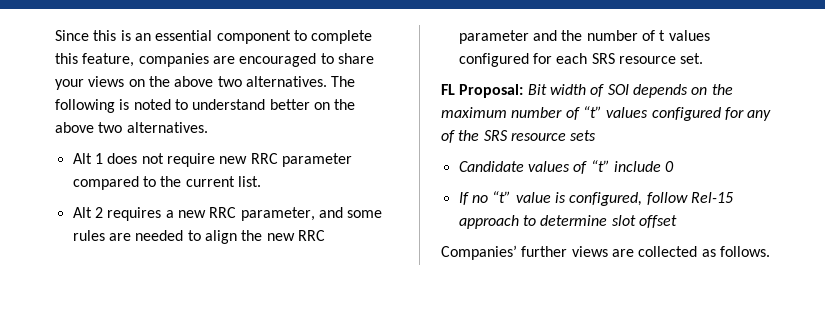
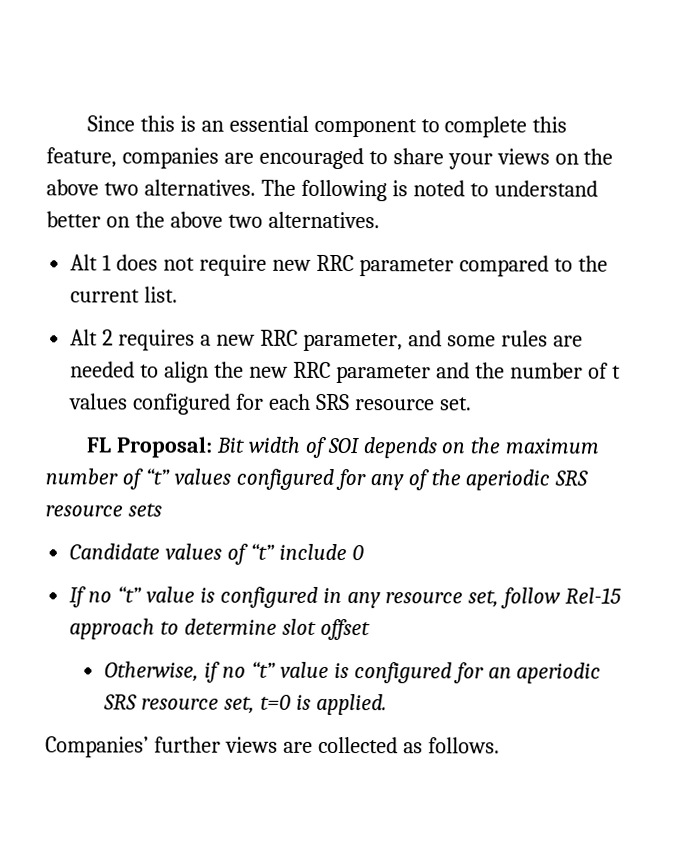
(480, 135) none -> [465,469,551,491] aperiodic
[569,192,643,206] configured, -> [219,586,499,609] configured in any resource set,
(677, 221) none -> [104,661,602,684] [103,693,387,716] // Otherwise, if no “t” value is configured for an aperiodic SRS resource set, t=0 is applied.

